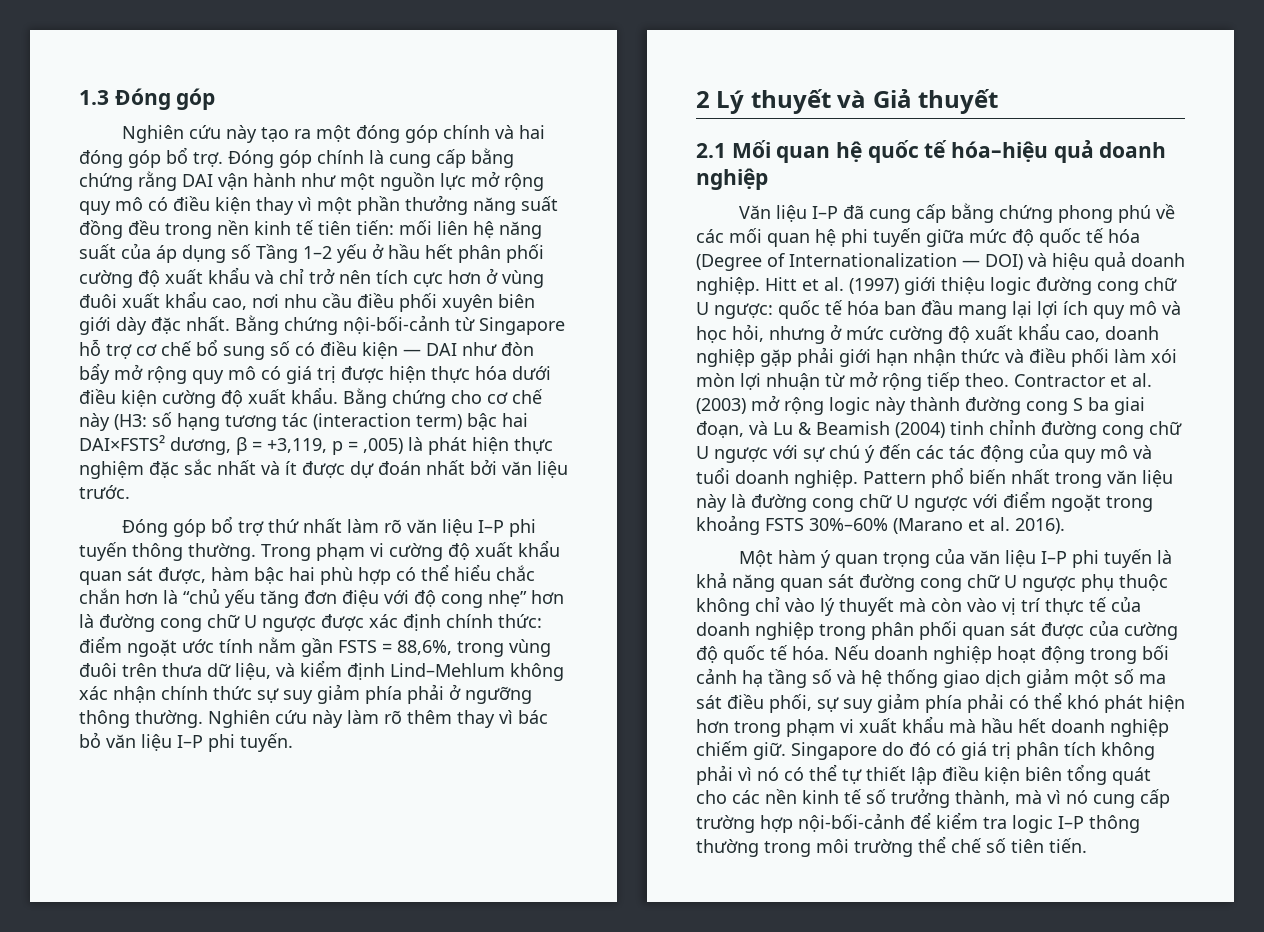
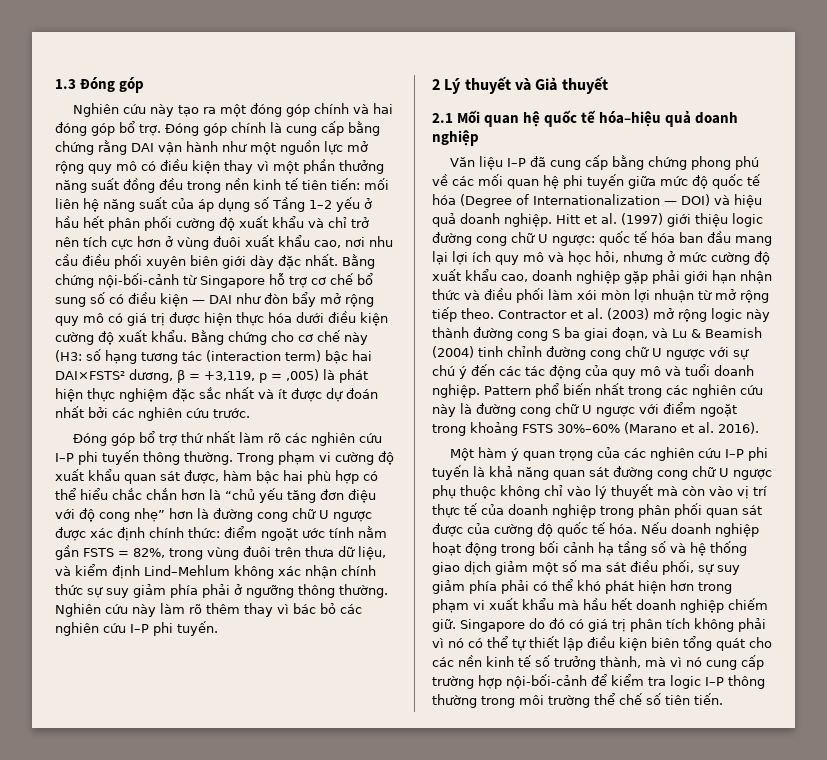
[502,461,568,478] văn liệu -> [112,407,209,421] các nghiên cứu
[406,519,473,536] văn liệu -> [284,432,382,446] các nghiên cứu
[397,640,452,655] 88,6%, -> [133,548,165,558] 82%,
[106,734,172,751] văn liệu -> [340,604,362,614] [55,622,126,636] các nghiên cứu
[1107,470,1173,487] văn liệu -> [666,384,763,398] các nghiên cứu
[969,550,1036,567] văn liệu -> [623,447,721,461] các nghiên cứu

